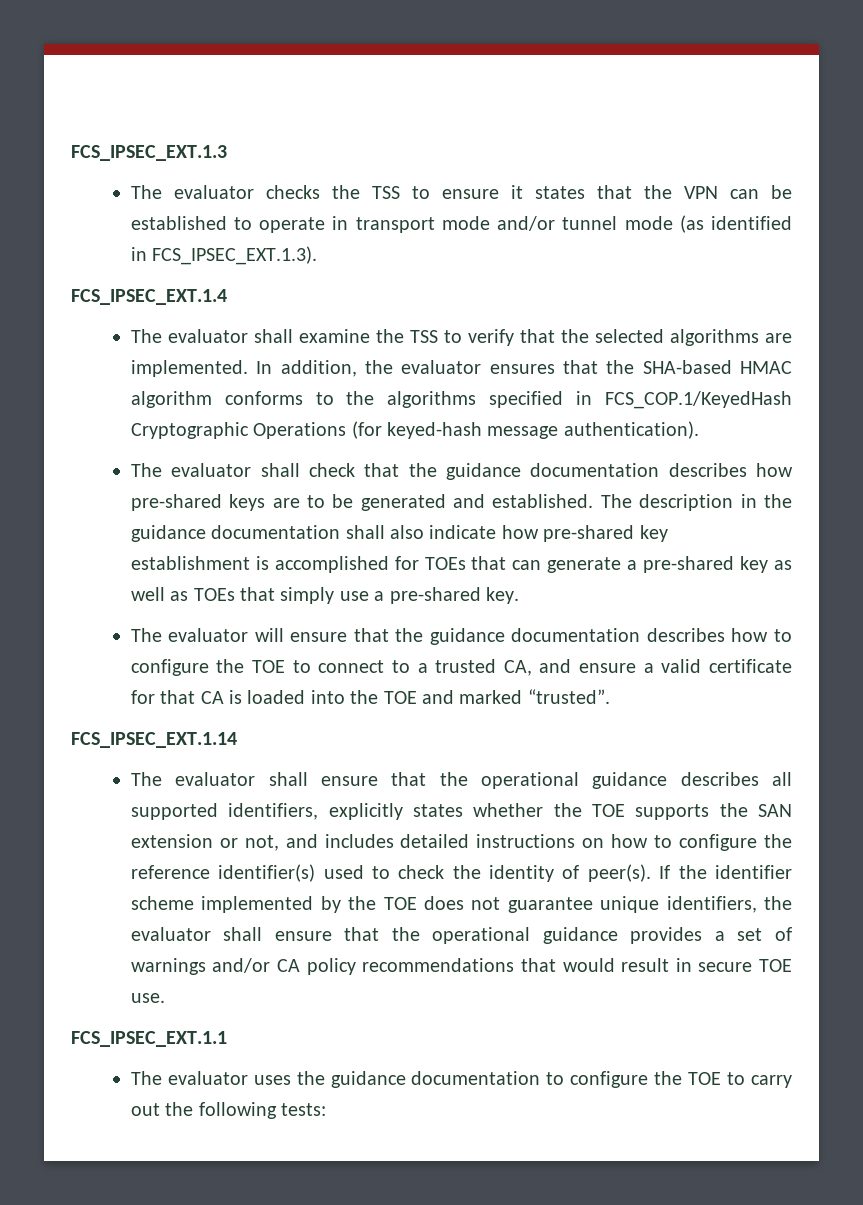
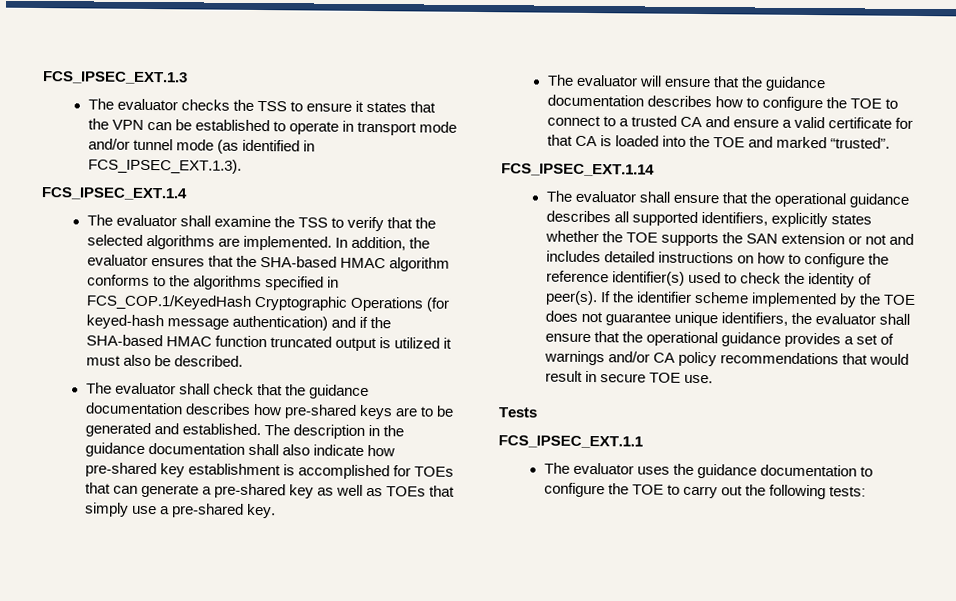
[563,421,699,439] authentication). -> [231,315,391,331] [85,334,452,352] [85,354,243,367] authentication) and if the SHA-based HMAC function truncated output is utilized it must also be described.
[503,660,532,676] CA, -> [679,116,702,128] CA
[244,835,279,851] not, -> [864,234,887,245] not
(165, 998) none -> [498,407,538,418] // Tests

